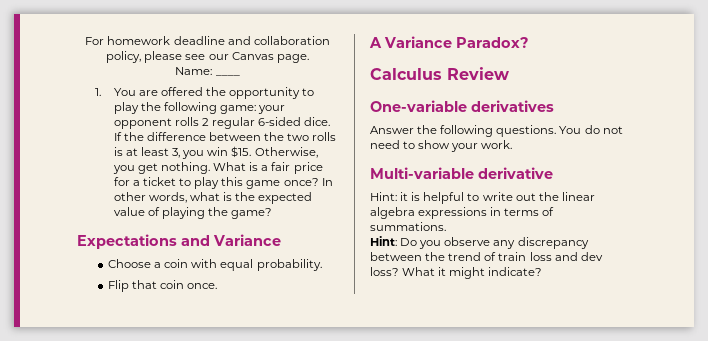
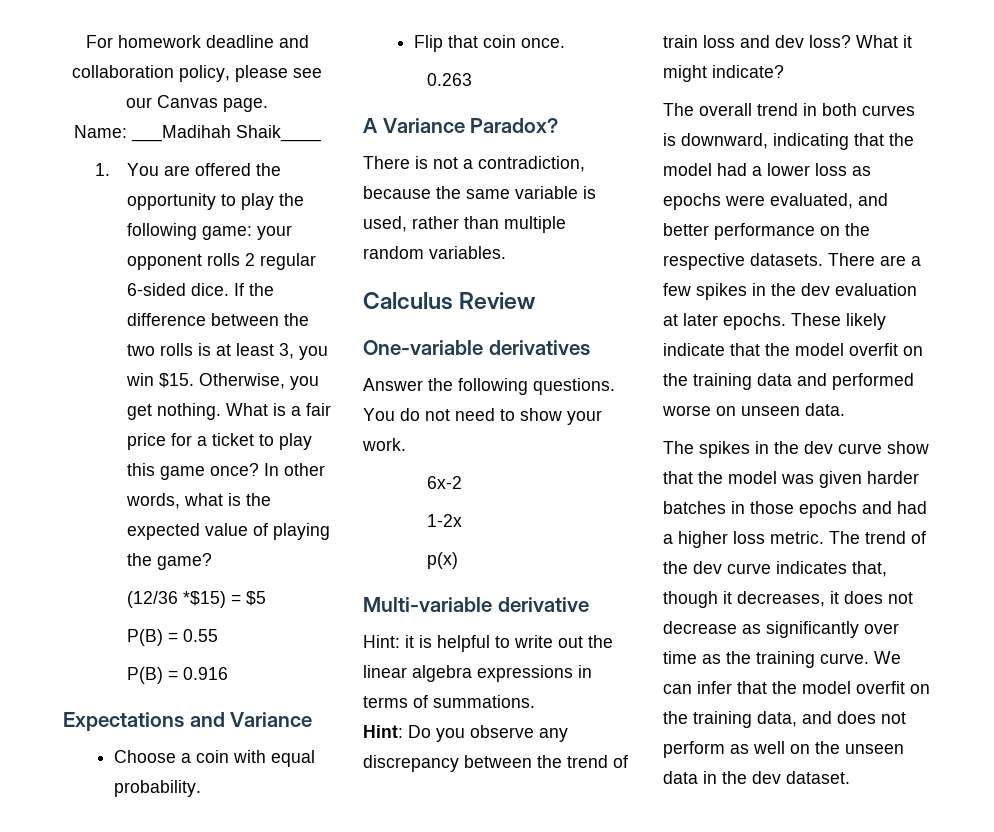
[215,75,240,76] ____ -> [130,125,321,142] ___Madihah Shaik____
(273, 213) none -> [126,591,266,608] [126,629,218,646] [126,667,228,684] // (12/36 *$15) = $5 // P(B) = 0.55 // P(B) = 0.916
(218, 286) none -> [426,73,472,86] // 0.263
(529, 42) none -> [363,156,585,172] [363,186,596,199] [363,216,566,233] [363,246,506,259] // There is not a contradiction, because the same variable is used, rather than multiple random variables.
(513, 144) none -> [426,476,462,489] [426,514,462,527] [426,552,458,569] // 6x-2 // 1-2x // p(x)
(543, 271) none -> [663,103,915,116] [663,133,914,150] [663,163,871,176] [663,193,888,210] [663,223,870,240] [663,253,921,270] [663,283,917,300] [663,313,886,330] [663,343,923,356] [663,373,914,390] [662,403,845,416] [663,441,929,458] [663,471,919,488] [663,501,927,518] [663,531,926,548] [663,561,887,577] [663,591,913,608] [663,621,899,638] [663,651,901,668] [663,681,930,694] [663,711,906,728] [663,741,904,758] [663,771,850,784] // The overall trend in both curves is downward, indicating that the model had a lower loss as epochs were evaluated, and better performance on the respective datasets. There are a few spikes in the dev evaluation at later epochs. These likely indicate that the model overfit on the training data and performed worse on unseen data. // The spikes in the dev curve show that the model was given harder batches in those epochs and had a higher loss metric. The trend of the dev curve indicates that, though it decreases, it does not decrease as significantly over time as the training curve. We can infer that the model overfit on the training data, and does not perform as well on the unseen data in the dev dataset.

